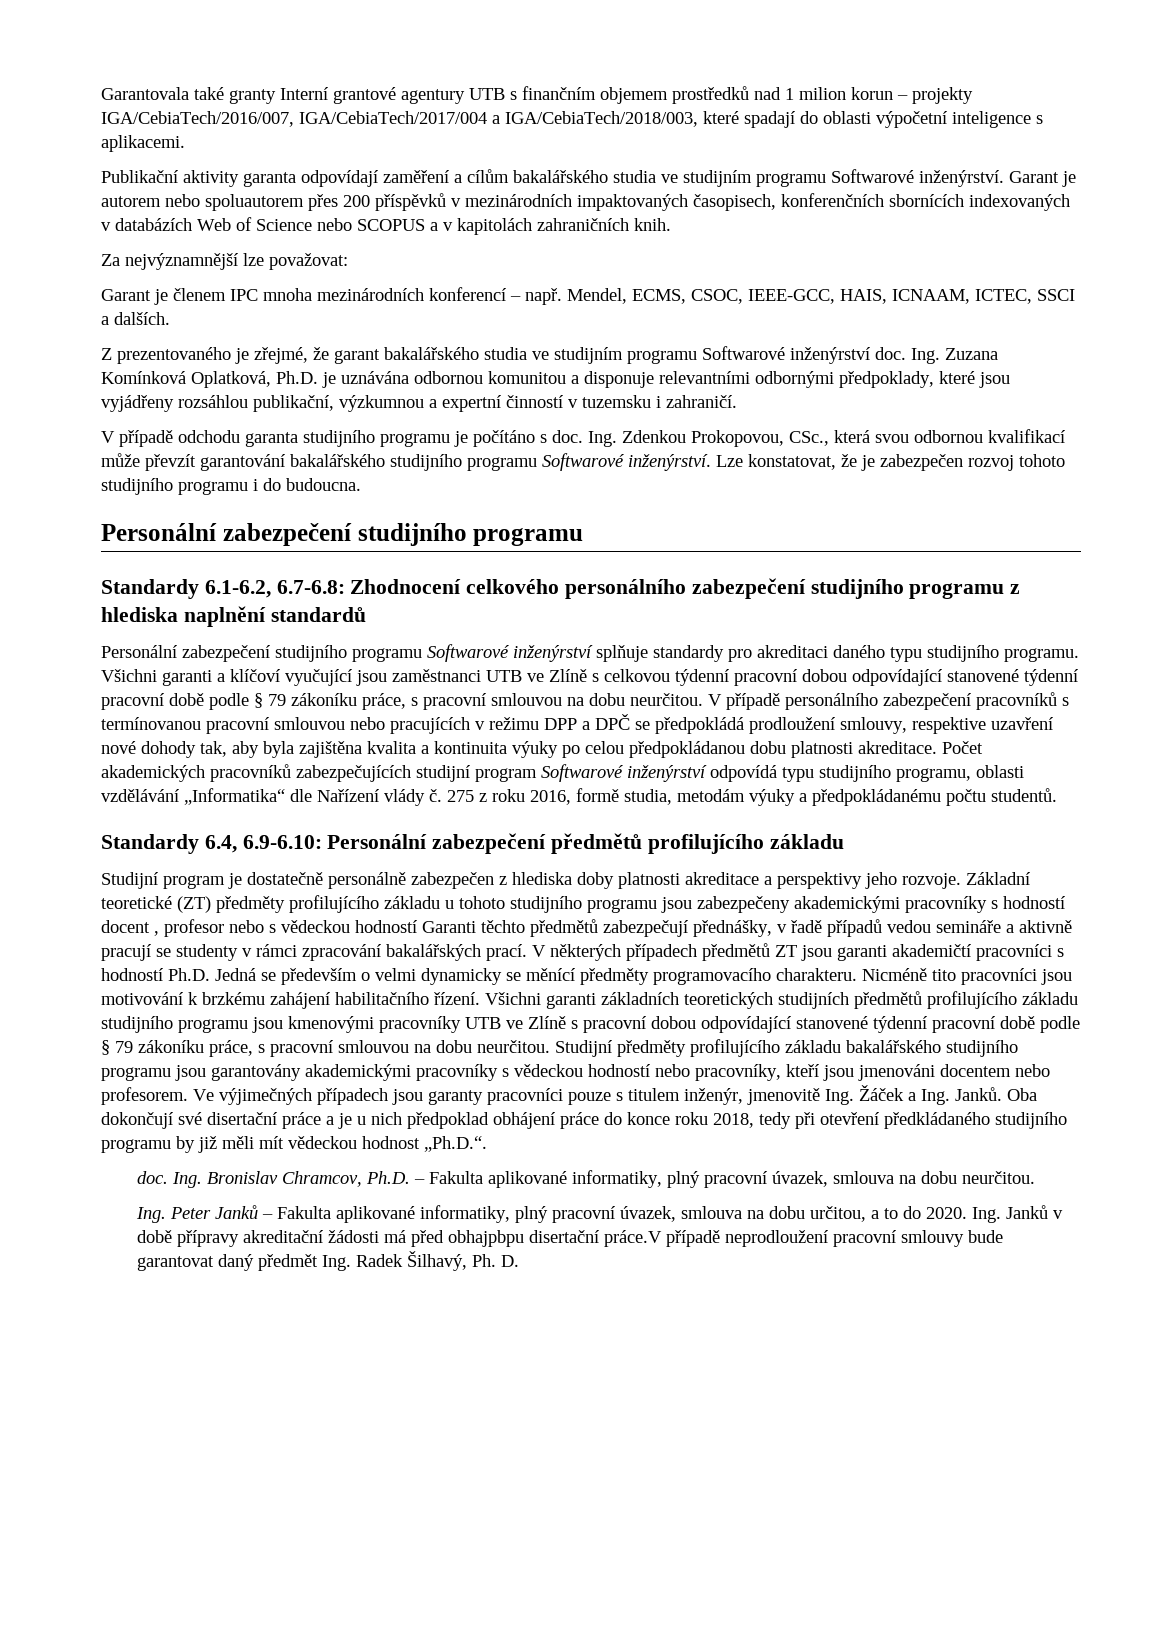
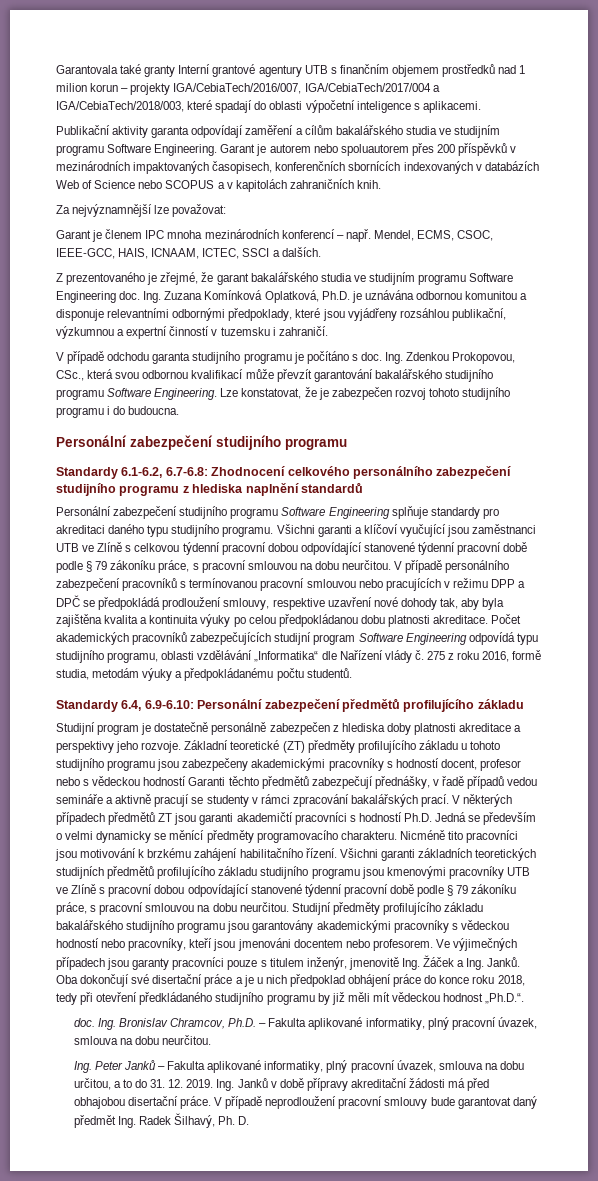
[831,169,1004,187] Softwarové inženýrství. -> [107,144,218,156] Software Engineering.
[702,346,870,364] Softwarové inženýrství -> [469,273,514,282] [56,291,116,303] Software Engineering
[542,453,711,471] Softwarové inženýrství. -> [107,388,218,400] Software Engineering.
[427,644,593,662] Softwarové inženýrství -> [281,507,390,519] Software Engineering
[541,764,707,782] Softwarové inženýrství -> [358,633,467,645] Software Engineering
[101,920,159,936] docent , -> [440,759,477,770] docent,
[926,1207,968,1219] 2020. -> [150,1079,214,1088] 31. 12. 2019.
[448,1230,663,1247] obhajpbpu disertační práce.V -> [73,1096,223,1109] obhajobou disertační práce. V

